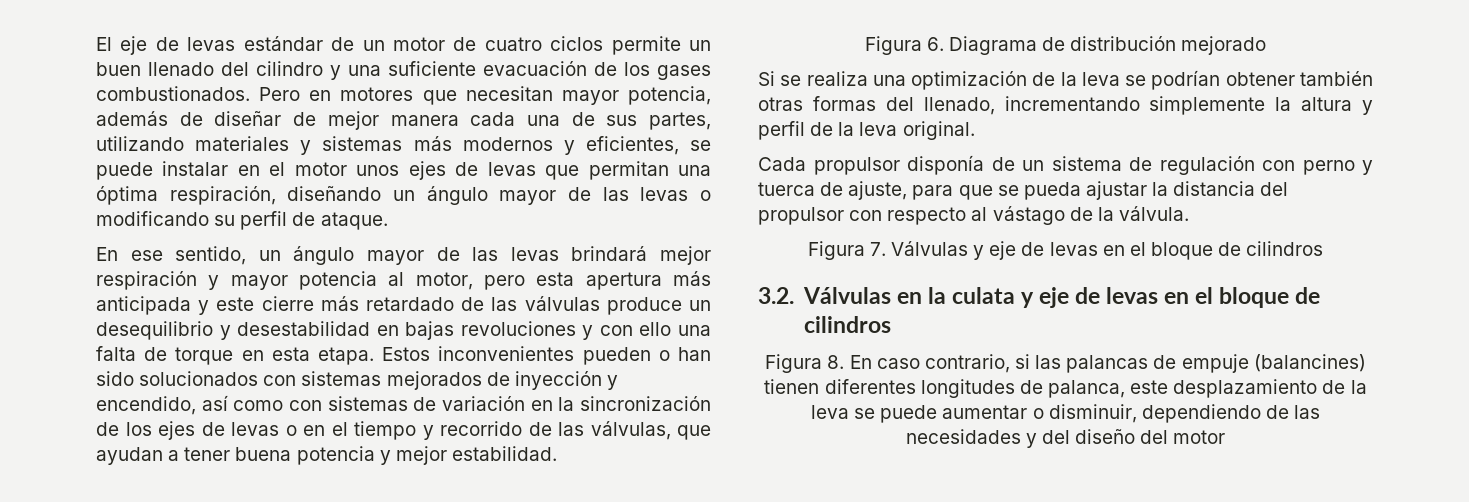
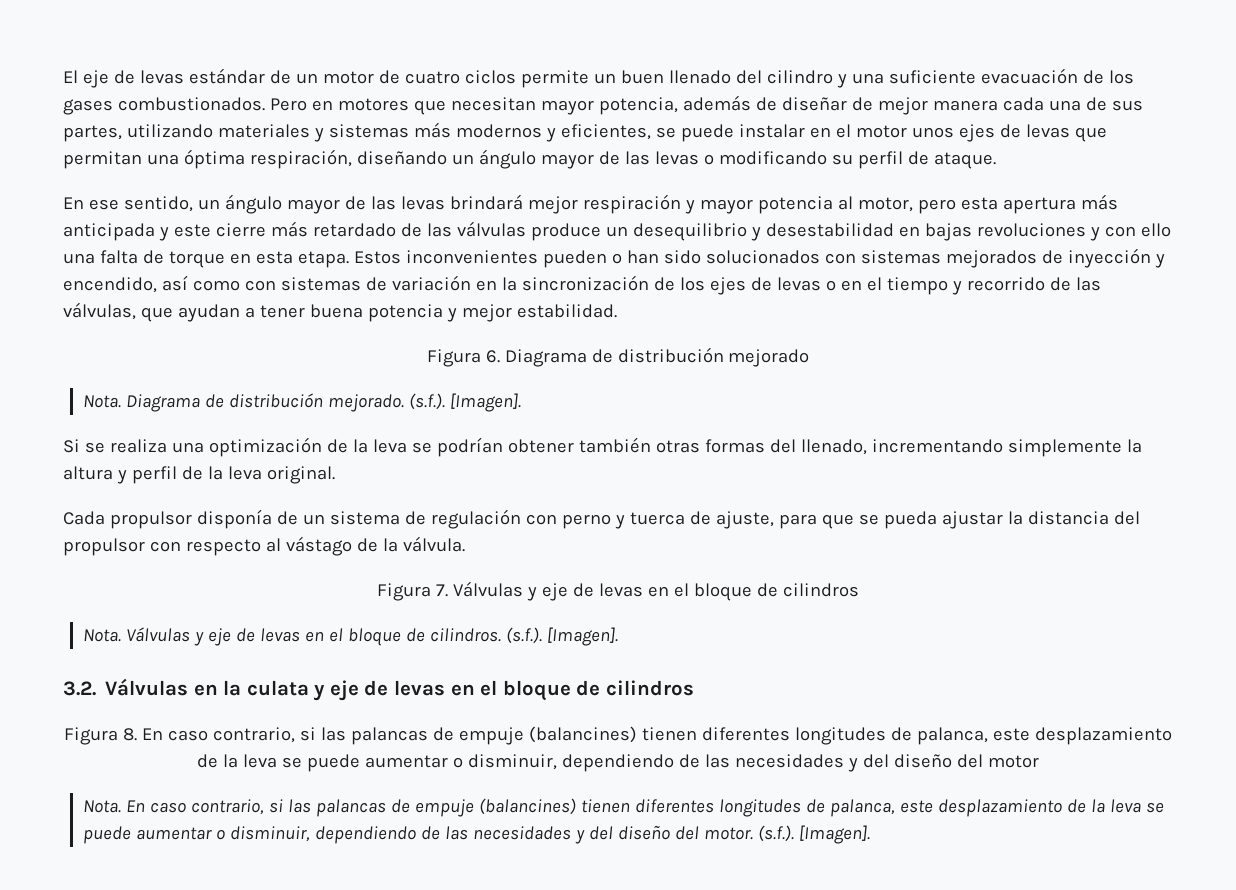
(1267, 45) none -> [83,393,522,412] // Nota. Diagrama de distribución mejorado. (s.f.). [Imagen].
(1324, 248) none -> [83,627,619,646] // Nota. Válvulas y eje de levas en el bloque de cilindros. (s.f.). [Imagen].
(1226, 437) none -> [83,798,1165,817] [83,825,871,844] // Nota. En caso contrario, si las palancas de empuje (balancines) tienen diferentes longitudes de palanca, este desplazamiento de la leva se puede aumentar o disminuir, dependiendo de las necesidades y del diseño del motor. (s.f.). [Imagen].

